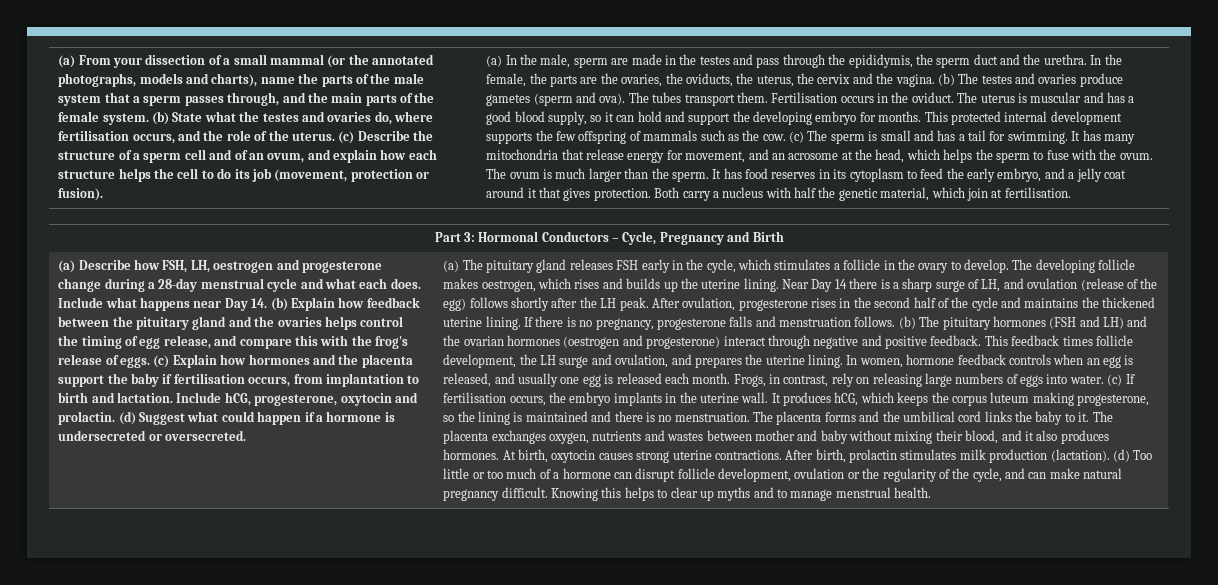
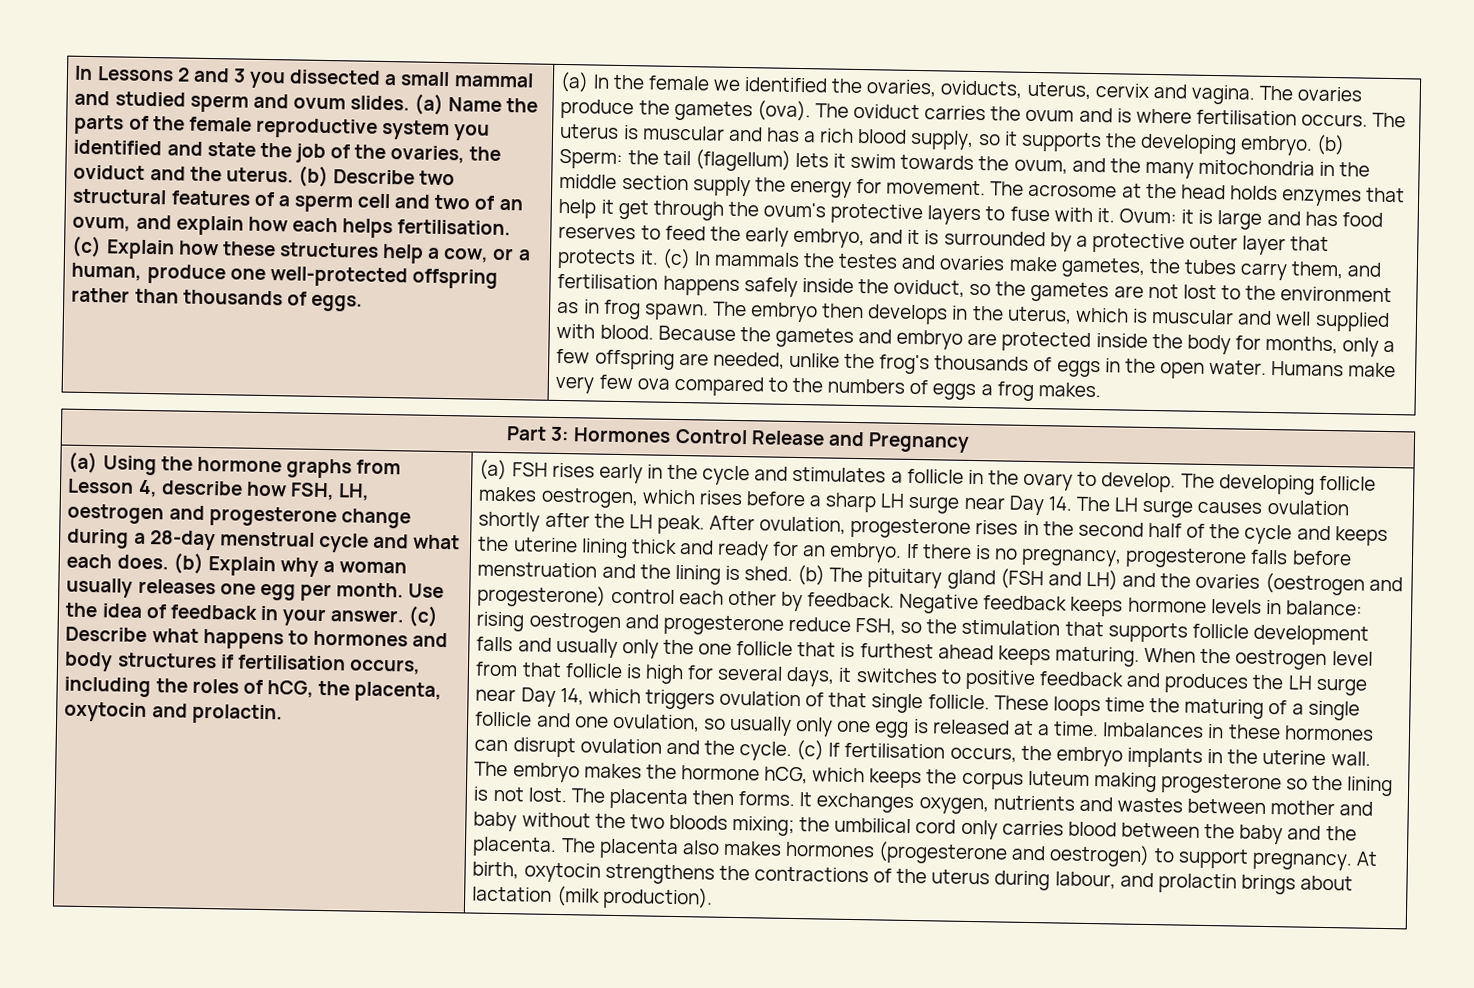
[58,54,435,68] [58,73,424,87] [58,92,435,106] [58,111,434,125] [58,130,434,144] [58,151,116,160] (a) From your dissection of a small mammal (or the annotated photographs, models and charts), name the parts of the male system that a sperm passes through, and the main parts of the female system. (b) State what the testes and ovaries do, where fertilisation occurs, and the role of the uterus. (c) Describe the structure -> [74,65,534,89] [74,90,539,115] [74,114,491,141] [73,139,502,164] [73,164,456,188] [72,188,251,206] In Lessons 2 and 3 you dissected a small mammal and studied sperm and ovum slides. (a) Name the parts of the female reproductive system you identified and state the job of the ovaries, the oviduct and the uterus. (b) Describe two structural features
(233, 154) none -> [434,194,472,210] two
[58,168,430,182] [58,188,104,201] [486,54,1122,68] [486,73,1123,87] [486,92,954,106] structure helps the cell to do its job (movement, protection or fusion). | (a) In the male, sperm are made in the testes and pass through the epididymis, the sperm duct and the urethra. In the female, the parts are the ovaries, the oviducts, the uterus, the cervix and the vagina. (b) The testes and ovaries produce gametes (sperm and ova). The tubes transport them. Fertilisation occurs in the oviduct. -> [342,218,512,239] [71,235,531,264] [71,262,498,289] [71,287,363,312] [560,71,1363,105] [560,98,1369,127] helps fertilisation. (c) Explain how these structures help a cow, or a human, produce one well-protected offspring rather than thousands of eggs. | (a) In the female we identified the ovaries, oviducts, uterus, cervix and vagina. The ovaries produce the gametes (ova). The oviduct carries the ovum and is where fertilisation occurs.
[486,111,512,125] good -> [819,128,855,143] rich
[616,111,1122,125] [486,130,1135,144] [486,149,1153,163] [486,168,904,182] can hold and support the developing embryo for months. This protected internal development supports the few offspring of mammals such as the cow. (c) The sperm is small and has a tail for swimming. It has many mitochondria that release energy for movement, and an acrosome at the head, which helps the sperm to fuse with the ovum. The ovum is much larger than the sperm. It has food reserves in its cytoplasm -> [1020,131,1346,156] [559,148,1371,179] [559,173,1406,207] [558,198,1383,230] [558,225,637,240] supports the developing embryo. (b) Sperm: the tail (flagellum) lets it swim towards the ovum, and the many mitochondria in the middle section supply the energy for movement. The acrosome at the head holds enzymes that help it get through the ovum's protective layers to fuse with it. Ovum: it is large and has food reserves
[1068,168,1126,182] [486,187,1071,201] [434,231,657,245] a jelly coat around it that gives protection. Both carry a nucleus with half the genetic material, which join at fertilisation. // Part 3: Hormonal Conductors – Cycle, -> [907,229,1330,256] [557,248,1383,281] [557,273,1393,303] [557,299,1390,333] [556,323,1396,357] [556,348,1397,379] [555,374,1101,402] [506,426,865,447] it is surrounded by a protective outer layer that protects it. (c) In mammals the testes and ovaries make gametes, the tubes carry them, and fertilisation happens safely inside the oviduct, so the gametes are not lost to the environment as in frog spawn. The embryo then develops in the uterus, which is muscular and well supplied with blood. Because the gametes and embryo are protected inside the body for months, only a few offspring are needed, unlike the frog's thousands of eggs in the open water. Humans make very few ova compared to the numbers of eggs a frog makes. // Part 3: Hormones Control Release and
[727,231,784,242] [58,259,131,273] and Birth // (a) Describe -> [68,451,402,479] [67,478,243,498] // (a) Using the hormone graphs from Lesson 4, describe
[58,297,420,311] [58,316,404,330] [58,335,409,349] [58,354,413,368] [58,373,420,387] [58,392,418,406] [58,411,395,425] [58,430,247,441] [443,259,639,273] Include what happens near Day 14. (b) Explain how feedback between the pituitary gland and the ovaries helps control the timing of egg release, and compare this with the frog's release of eggs. (c) Explain how hormones and the placenta support the baby if fertilisation occurs, from implantation to birth and lactation. Include hCG, progesterone, oxytocin and prolactin. (d) Suggest what could happen if a hormone is undersecreted or oversecreted. | (a) The pituitary gland releases FSH -> [172,552,408,577] [66,577,445,602] [65,602,440,627] [65,626,449,650] [64,651,421,675] [64,676,443,703] [64,701,283,725] [479,459,595,481] (b) Explain why a woman usually releases one egg per month. Use the idea of feedback in your answer. (c) Describe what happens to hormones and body structures if fertilisation occurs, including the roles of hCG, the placenta, oxytocin and prolactin. | (a) FSH rises
[706,259,772,273] cycle, which -> [702,465,789,486] cycle and
[602,278,1158,292] [443,297,508,311] and builds up the uterine lining. Near Day 14 there is a sharp surge of LH, and ovulation (release of the egg) follows -> [745,491,1349,518] before a sharp LH surge near Day 14. The LH surge causes ovulation
[1024,297,1156,308] [443,316,521,330] maintains the thickened uterine lining. -> [1334,526,1388,547] [478,536,903,563] keeps the uterine lining thick and ready for an embryo.
[755,316,896,327] and menstruation follows. -> [1291,550,1352,566] [477,561,794,585] before menstruation and the lining is shed.
[992,316,1046,327] hormones -> [946,569,996,590] gland
[463,335,561,346] ovarian hormones -> [1195,573,1261,589] ovaries
[723,335,1133,349] [443,354,1134,368] [443,373,1104,387] interact through negative and positive feedback. This feedback times follicle development, the LH surge and ovulation, and prepares the uterine lining. In women, hormone feedback controls when an egg is released, and usually one egg is released each month. Frogs, in contrast, rely on releasing large numbers of eggs into water. -> [610,588,1363,617] [476,611,1369,646] [476,636,1373,671] [475,661,1367,696] [475,687,1360,721] [475,711,1374,741] [474,737,793,761] control each other by feedback. Negative feedback keeps hormone levels in balance: rising oestrogen and progesterone reduce FSH, so the stimulation that supports follicle development falls and usually only the one follicle that is furthest ahead keeps maturing. When the oestrogen level from that follicle is high for several days, it switches to positive feedback and produces the LH surge near Day 14, which triggers ovulation of that single follicle. These loops time the maturing of a single follicle and one ovulation, so usually only one egg is released at a time. Imbalances in these hormones can disrupt ovulation and the cycle.
[771,392,832,406] It produces -> [474,761,760,783] The embryo makes the hormone
[1077,394,1150,406] progesterone, -> [1160,773,1282,795] progesterone
[525,411,1113,425] [443,430,489,444] maintained and there is no menstruation. The placenta forms and the umbilical cord links the baby to it. The placenta -> [492,786,813,810] not lost. The placenta then forms. It
[894,430,1109,444] [443,449,1153,463] [443,468,1123,482] [443,487,932,501] mixing their blood, and it also produces hormones. At birth, oxytocin causes strong uterine contractions. After birth, prolactin stimulates milk production (lactation). (d) Too little or too much of a hormone can disrupt follicle development, ovulation or the regularity of the cycle, and can make natural pregnancy difficult. Knowing this helps to clear up myths and to manage menstrual health. -> [594,813,1357,845] [472,836,1378,871] [472,861,1354,895] [472,885,713,910] the two bloods mixing; the umbilical cord only carries blood between the baby and the placenta. The placenta also makes hormones (progesterone and oestrogen) to support pregnancy. At birth, oxytocin strengthens the contractions of the uterus during labour, and prolactin brings about lactation (milk production).

